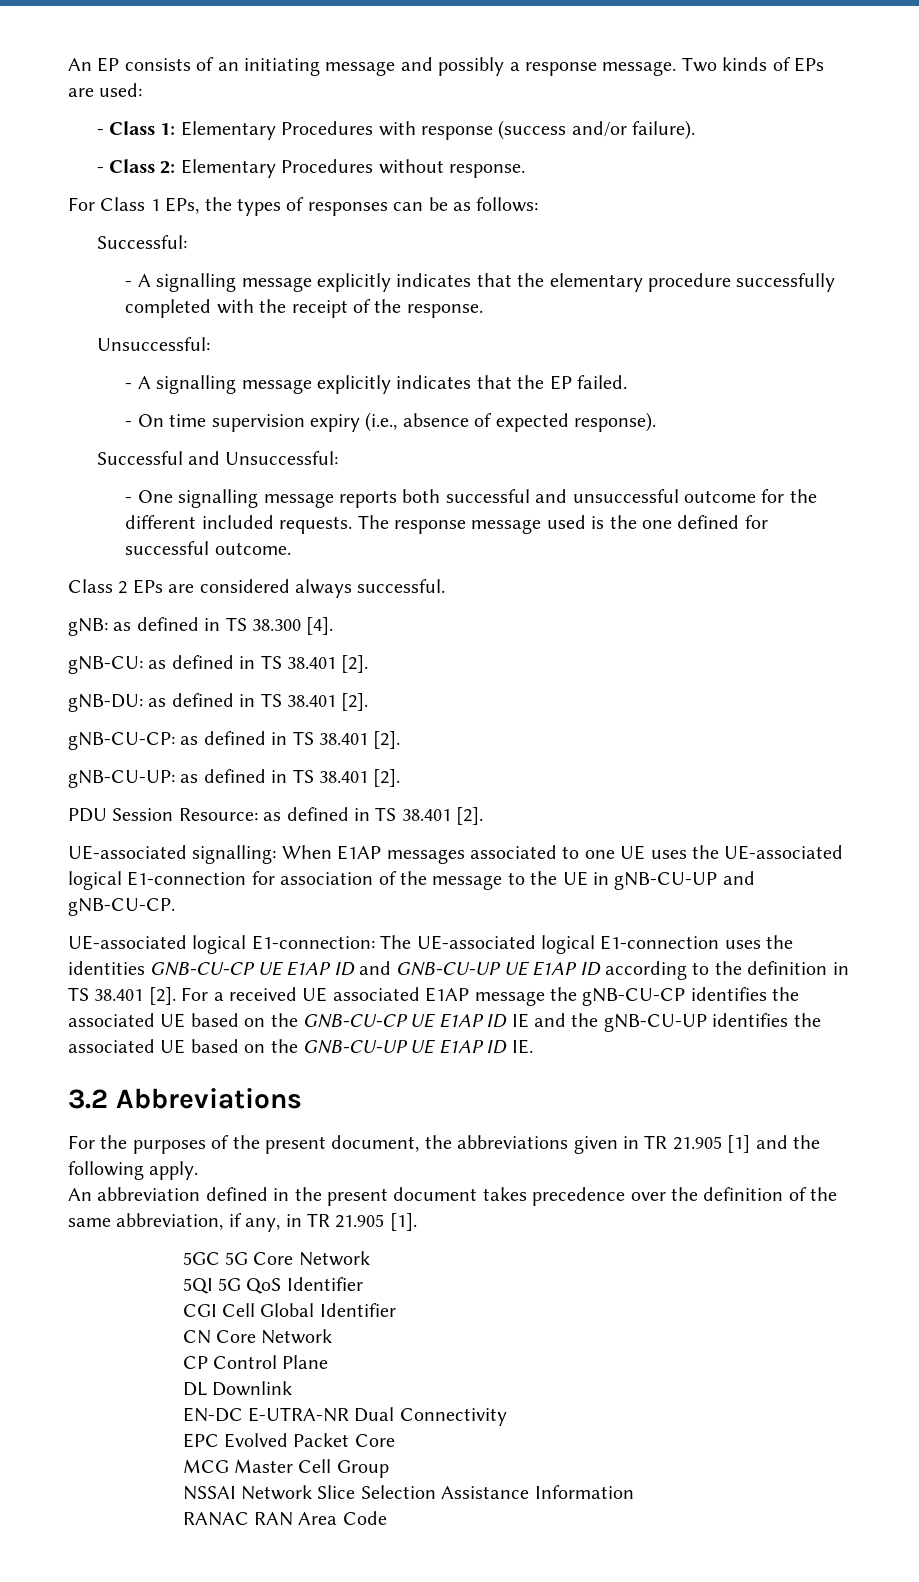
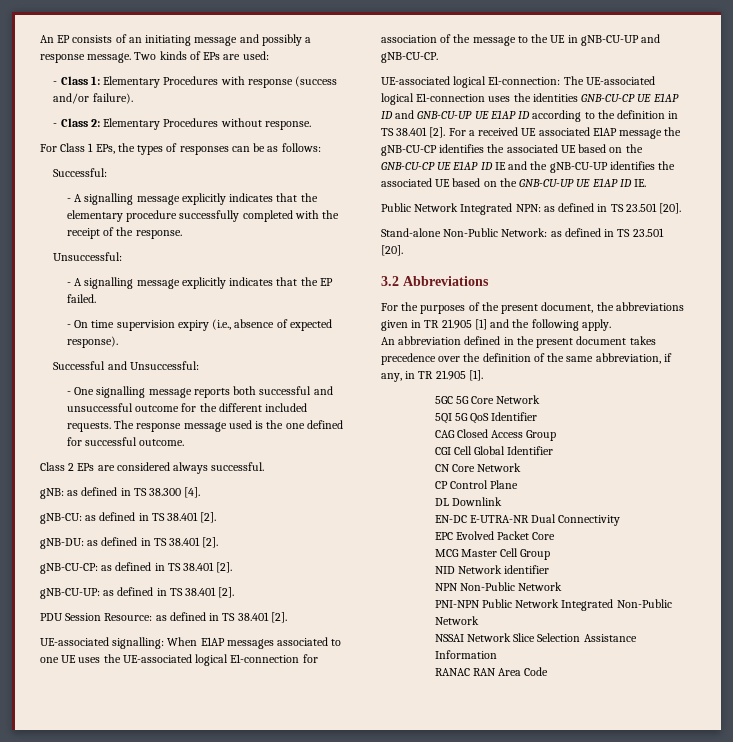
(533, 1046) none -> [381,203,682,215] [381,228,664,237] [381,245,403,256] // Public Network Integrated NPN: as defined in TS 23.501 [20]. // Stand-alone Non-Public Network: as defined in TS 23.501 [20].
(363, 1284) none -> [434,429,557,441] // CAG Closed Access Group
(389, 1469) none -> [434,565,550,574] [434,582,563,591] [434,599,672,611] [434,616,479,625] // NID Network identifier // NPN Non-Public Network // PNI-NPN Public Network Integrated Non-Public Network

